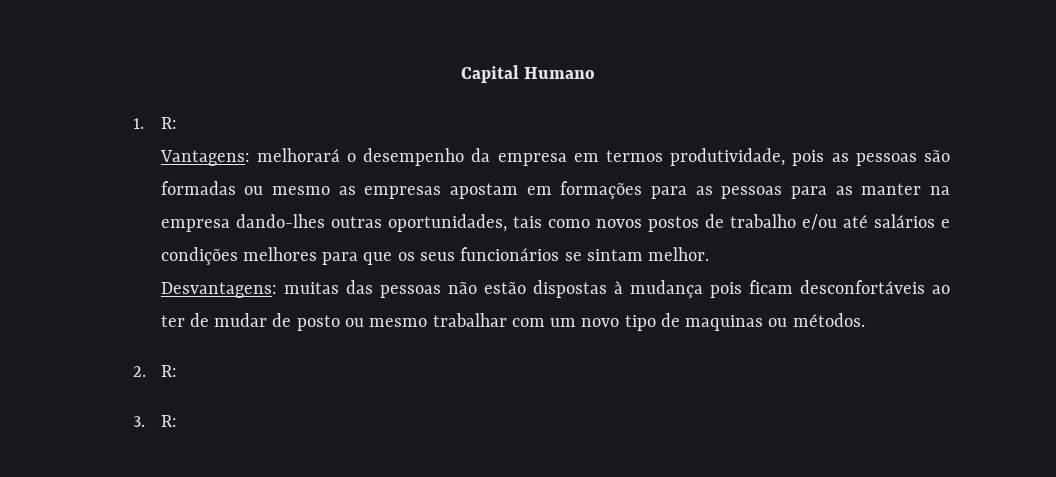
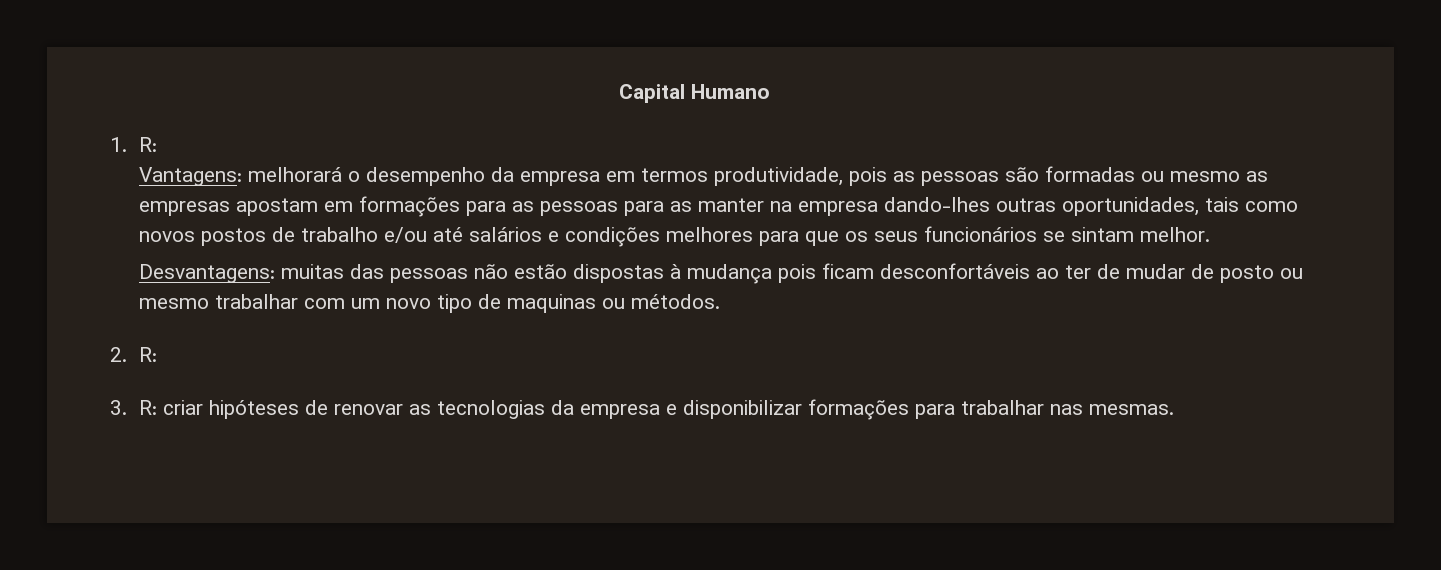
(177, 421) none -> [162,399,1174,420] criar hipóteses de renovar as tecnologias da empresa e disponibilizar formações para trabalhar nas mesmas.

